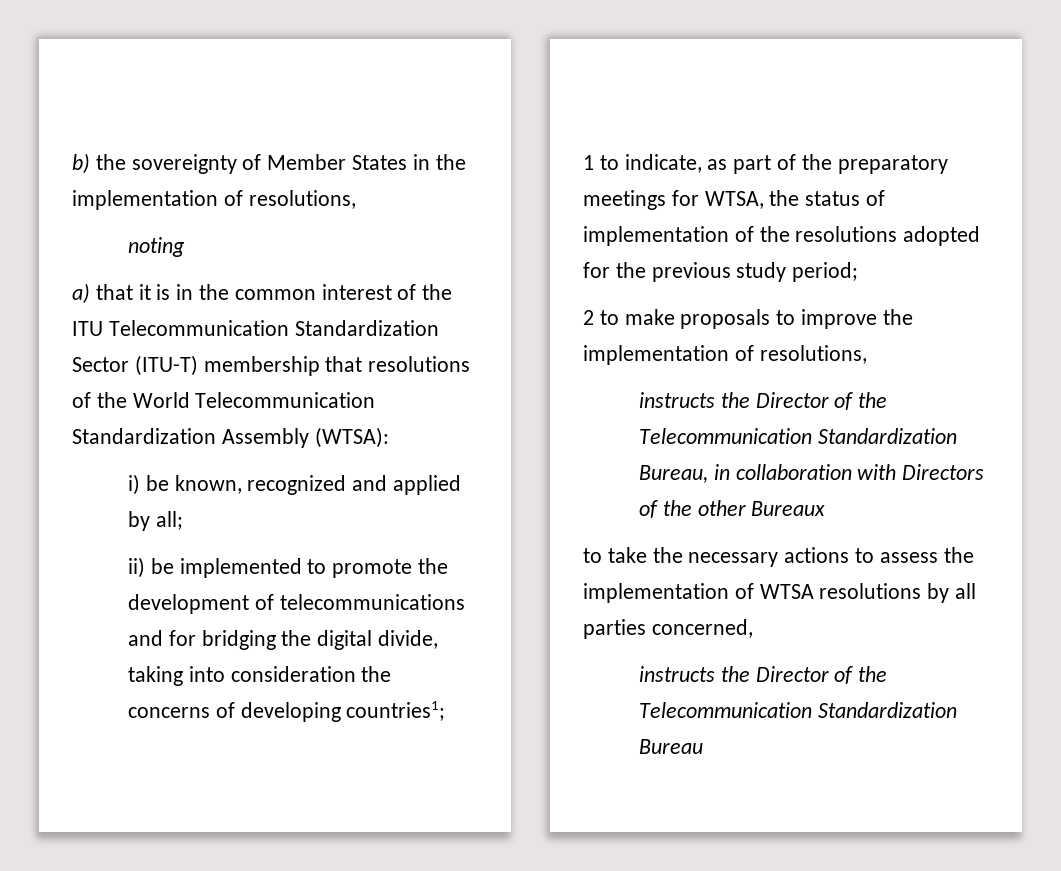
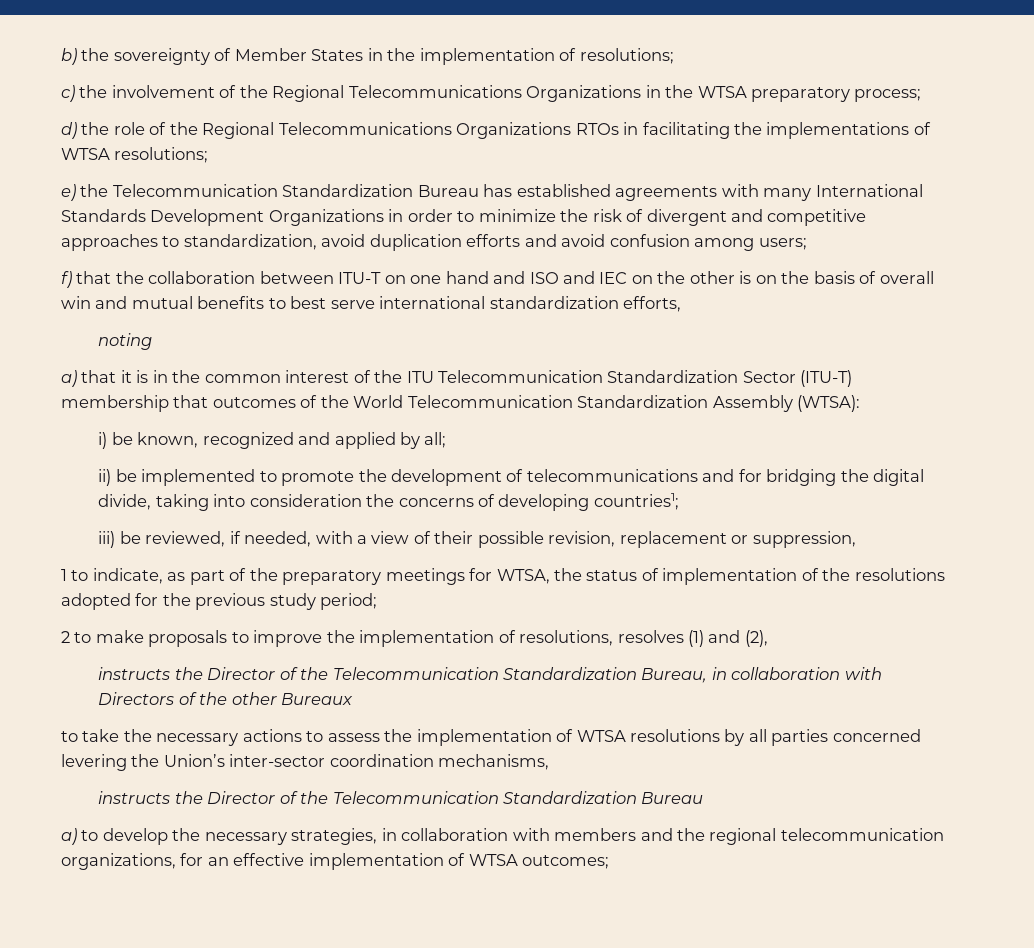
[248,190,356,209] resolutions, -> [579,48,674,64] [61,85,922,102] [61,122,931,139] [61,147,209,163] [61,184,923,201] [61,209,867,226] [61,234,807,251] [61,271,934,288] [61,296,682,312] resolutions; // c) the involvement of the Regional Telecommunications Organizations in the WTSA preparatory process; // d) the role of the Regional Telecommunications Organizations RTOs in facilitating the implementations of WTSA resolutions; // e) the Telecommunication Standardization Bureau has established agreements with many International Standards Development Organizations in order to minimize the risk of divergent and competitive approaches to standardization, avoid duplication efforts and avoid confusion among users; // f) that the collaboration between ITU-T on one hand and ISO and IEC on the other is on the basis of overall win and mutual benefits to best serve international standardization efforts,
[368,356,471,372] resolutions -> [212,397,296,408] outcomes
(446, 711) none -> [98,531,856,548] // iii) be reviewed, if needed, with a view of their possible revision, replacement or suppression,
(867, 354) none -> [617,630,768,647] resolves (1) and (2),
[651,619,753,638] concerned, -> [832,729,921,742] [61,754,550,771] concerned levering the Union’s inter-sector coordination mechanisms,
(703, 746) none -> [61,828,944,845] [61,853,610,870] // a) to develop the necessary strategies, in collaboration with members and the regional telecommunication organizations, for an effective implementation of WTSA outcomes;

